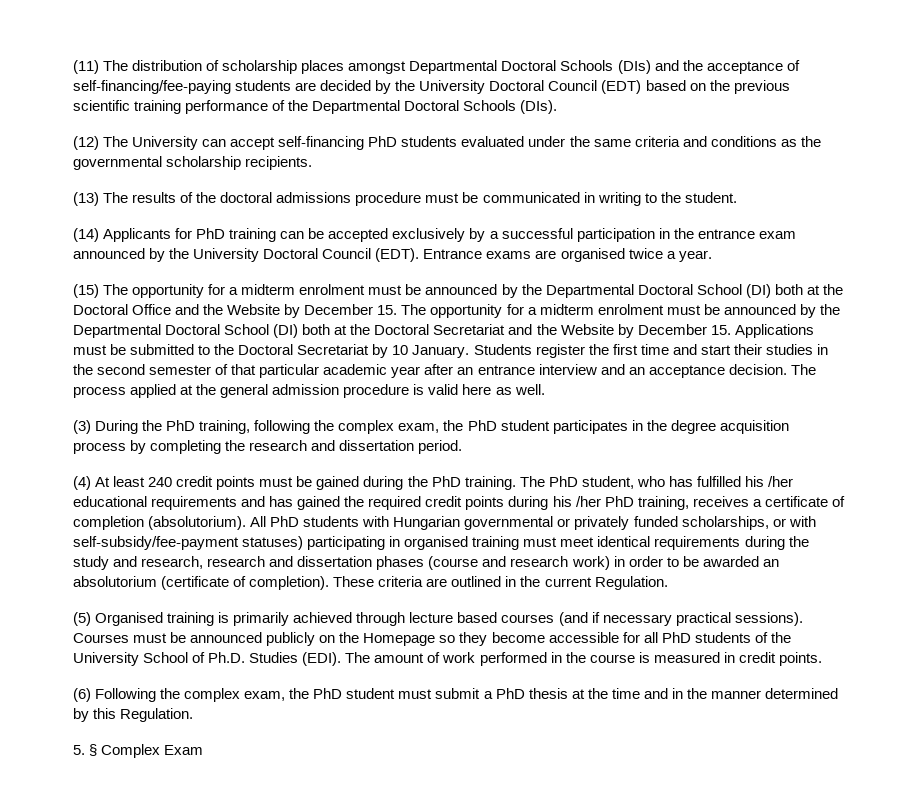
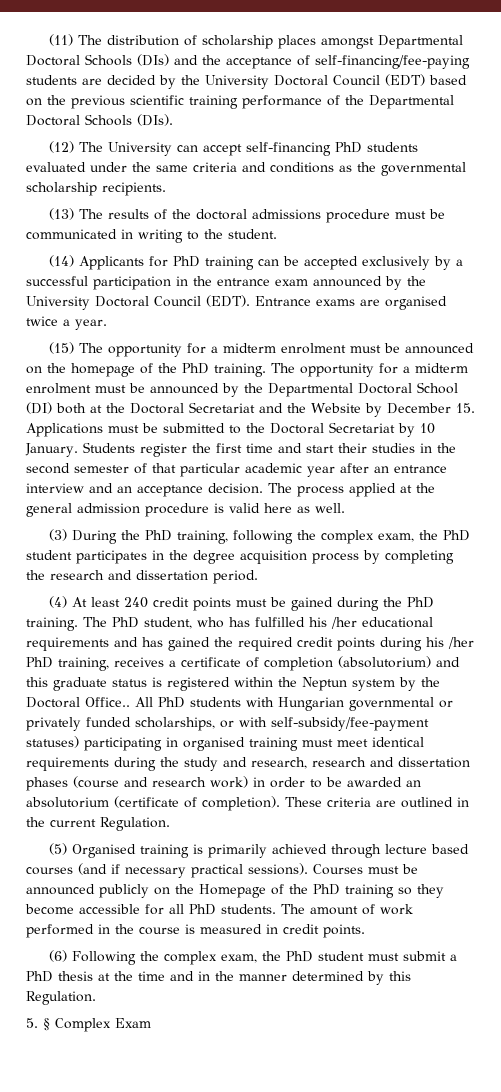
[501,284,843,298] [73,304,398,318] by the Departmental Doctoral School (DI) both at the Doctoral Office and the Website by December 15. -> [26,363,266,377] on the homepage of the PhD training.
[148,516,247,530] (absolutorium). -> [338,656,460,668] [26,677,440,691] [26,697,130,708] (absolutorium) and this graduate status is registered within the Neptun system by the Doctoral Office..
(436, 639) none -> [271,884,394,898] of the PhD training
[694,632,791,643] [73,652,342,666] students of the University School of Ph.D. Studies (EDI). -> [221,904,276,914] students.

